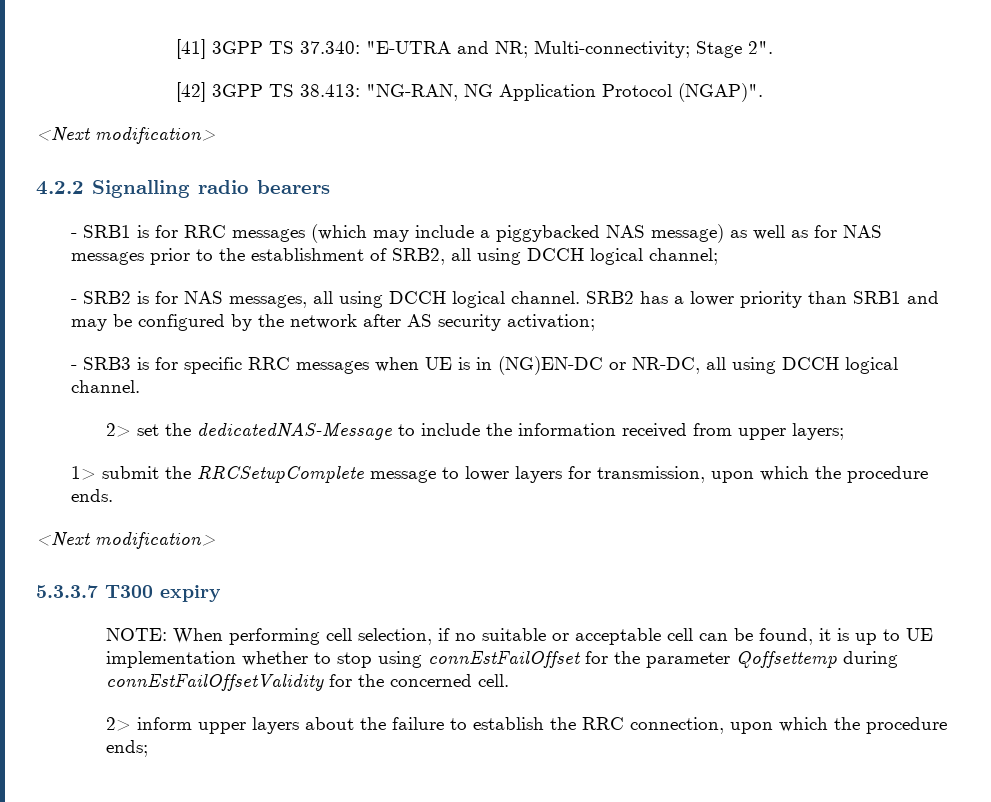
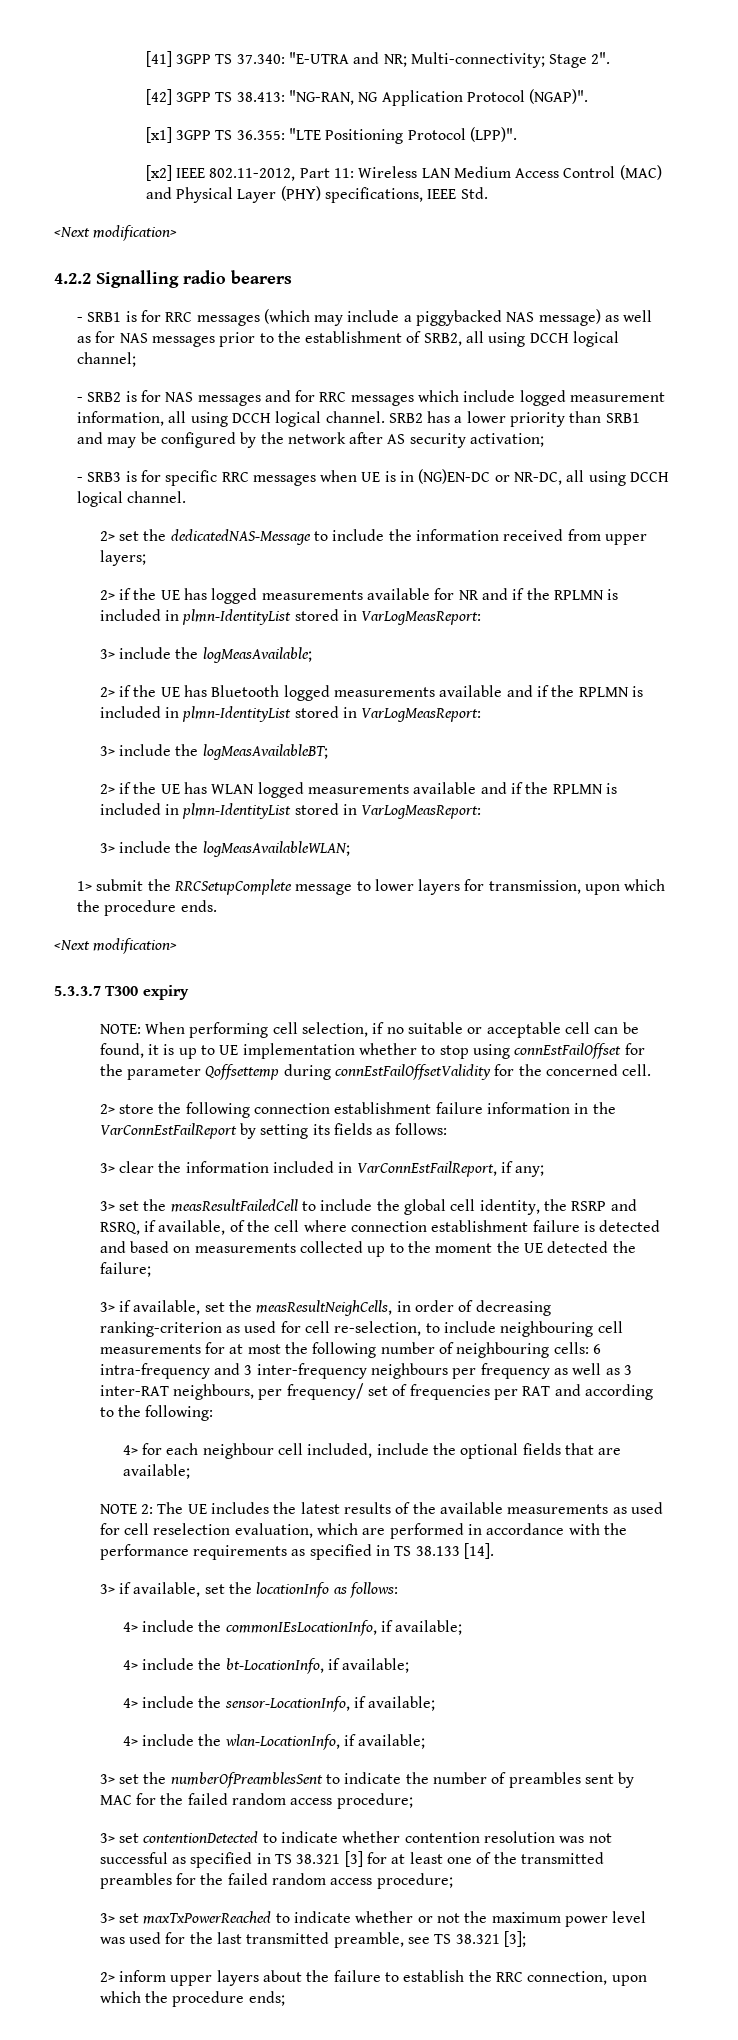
(764, 92) none -> [145,127,517,144] [145,165,662,181] [145,186,488,203] // [x1] 3GPP TS 36.355: "LTE Positioning Protocol (LPP)". // [x2] IEEE 802.11-2012, Part 11: Wireless LAN Medium Access Control (MAC) and Physical Layer (PHY) specifications, IEEE Std.
[229,295,308,308] messages, -> [197,390,666,406] [76,411,164,426] messages and for RRC messages which include logged measurement information,
(845, 431) none -> [99,588,619,604] [99,609,482,625] [99,647,312,663] [99,685,643,701] [99,706,482,722] [99,744,328,760] [99,782,617,798] [99,803,482,819] [99,841,350,857] // 2> if the UE has logged measurements available for NR and if the RPLMN is included in plmn-IdentityList stored in VarLogMeasReport: // 3> include the logMeasAvailable; // 2> if the UE has Bluetooth logged measurements available and if the RPLMN is included in plmn-IdentityList stored in VarLogMeasReport: // 3> include the logMeasAvailableBT; // 2> if the UE has WLAN logged measurements available and if the RPLMN is included in plmn-IdentityList stored in VarLogMeasReport: // 3> include the logMeasAvailableWLAN;
(510, 680) none -> [99,1102,616,1118] [99,1123,447,1139] [99,1161,545,1177] [99,1199,637,1215] [99,1220,661,1235] [99,1241,636,1257] [99,1262,151,1277] [99,1300,551,1316] [99,1321,623,1337] [99,1342,601,1358] [99,1363,632,1379] [99,1383,653,1400] [99,1405,214,1421] [122,1443,622,1459] [122,1464,190,1479] [99,1502,663,1514] [99,1523,627,1539] [99,1543,495,1560] [99,1582,399,1598] [122,1620,463,1636] [122,1658,410,1674] [122,1696,436,1712] [122,1734,426,1750] [99,1772,635,1788] [99,1793,413,1809] [99,1831,612,1843] [99,1851,604,1868] [99,1873,453,1889] [99,1911,647,1927] [99,1931,526,1948] // 2> store the following connection establishment failure information in the VarConnEstFailReport by setting its fields as follows: // 3> clear the information included in VarConnEstFailReport, if any; // 3> set the measResultFailedCell to include the global cell identity, the RSRP and RSRQ, if available, of the cell where connection establishment failure is detected and based on measurements collected up to the moment the UE detected the failure; // 3> if available, set the measResultNeighCells, in order of decreasing ranking-criterion as used for cell re-selection, to include neighbouring cell measurements for at most the following number of neighbouring cells: 6 intra-frequency and 3 inter-frequency neighbours per frequency as well as 3 inter-RAT neighbours, per frequency/ set of frequencies per RAT and according to the following: // 4> for each neighbour cell included, include the optional fields that are available; // NOTE 2: The UE includes the latest results of the available measurements as used for cell reselection evaluation, which are performed in accordance with the performance requirements as specified in TS 38.133 [14]. // 3> if available, set the locationInfo as follows: // 4> include the commonIEsLocationInfo, if available; // 4> include the bt-LocationInfo, if available; // 4> include the sensor-LocationInfo, if available; // 4> include the wlan-LocationInfo, if available; // 3> set the numberOfPreamblesSent to indicate the number of preambles sent by MAC for the failed random access procedure; // 3> set contentionDetected to indicate whether contention resolution was not successful as specified in TS 38.321 [3] for at least one of the transmitted preambles for the failed random access procedure; // 3> set maxTxPowerReached to indicate whether or not the maximum power level was used for the last transmitted preamble, see TS 38.321 [3];

